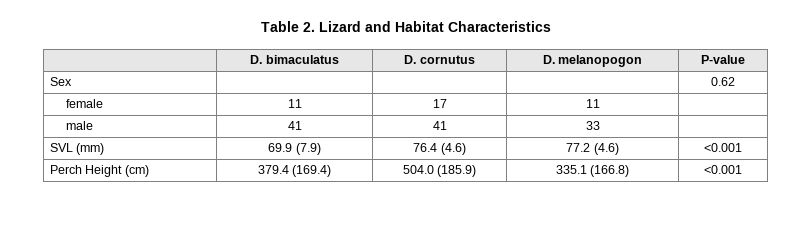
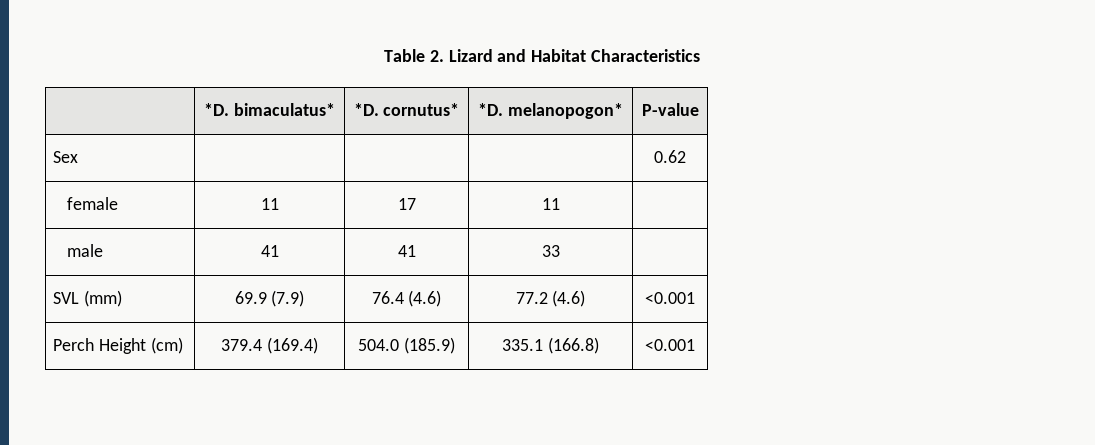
[250,55,339,64] [404,55,475,64] [542,55,643,67] D. bimaculatus | D. cornutus | D. melanopogon -> [204,103,335,116] [353,103,460,116] [478,103,623,119] *D. bimaculatus* | *D. cornutus* | *D. melanopogon*

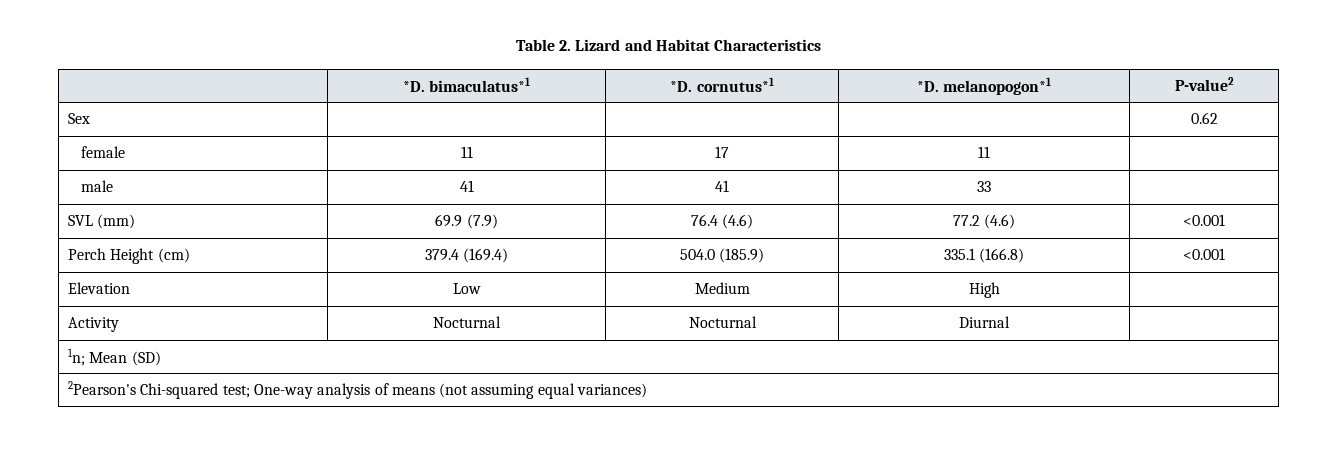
[233,103,335,116] [353,103,460,116] [478,103,623,119] [641,103,699,116] bimaculatus* | *D. cornutus* | *D. melanopogon* | P-value -> [429,77,531,92] [670,77,774,92] [916,77,1052,95] [1174,77,1234,91] bimaculatus*1 | *D. cornutus*1 | *D. melanopogon*1 | P-value2
(695, 345) none -> [67,282,130,294] [452,283,481,294] [694,282,750,294] [968,282,1000,298] [67,317,119,332] [433,316,501,328] [688,316,757,328] [959,316,1010,328] [67,348,161,366] [67,381,648,399] // Elevation | Low | Medium | High | // Activity | Nocturnal | Nocturnal | Diurnal | // 1n; Mean (SD) // 2Pearson's Chi-squared test; One-way analysis of means (not assuming equal variances)

